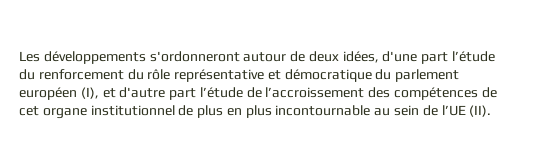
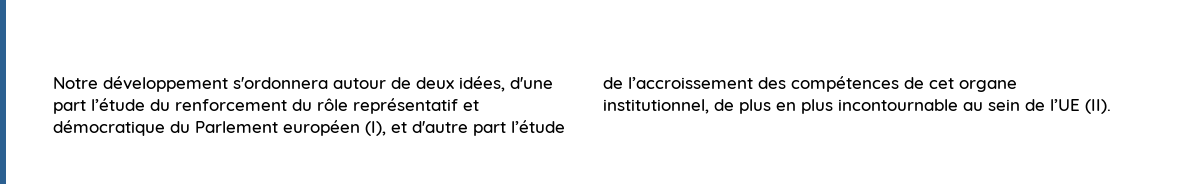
[19,51,240,64] Les développements s'ordonneront -> [53,76,328,92] Notre développement s'ordonnera
[174,69,265,82] représentative -> [353,98,458,114] représentatif
[395,69,460,82] parlement -> [195,121,278,133] Parlement
[90,105,175,116] institutionnel -> [603,99,709,114] institutionnel,

